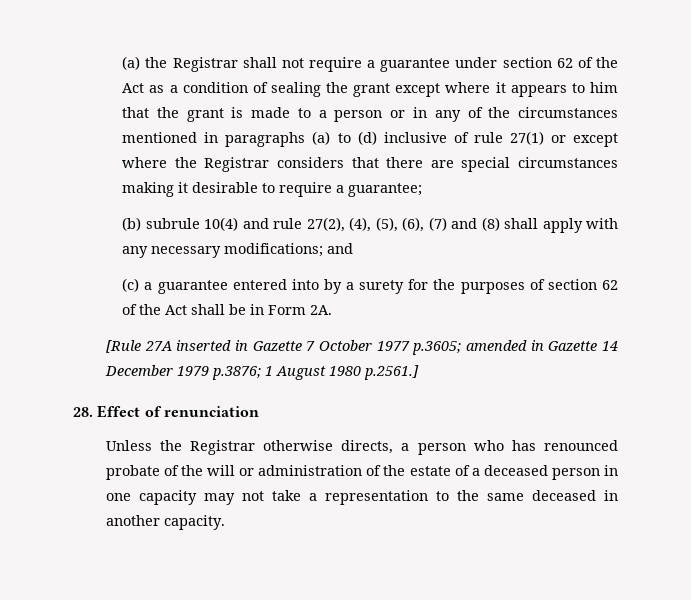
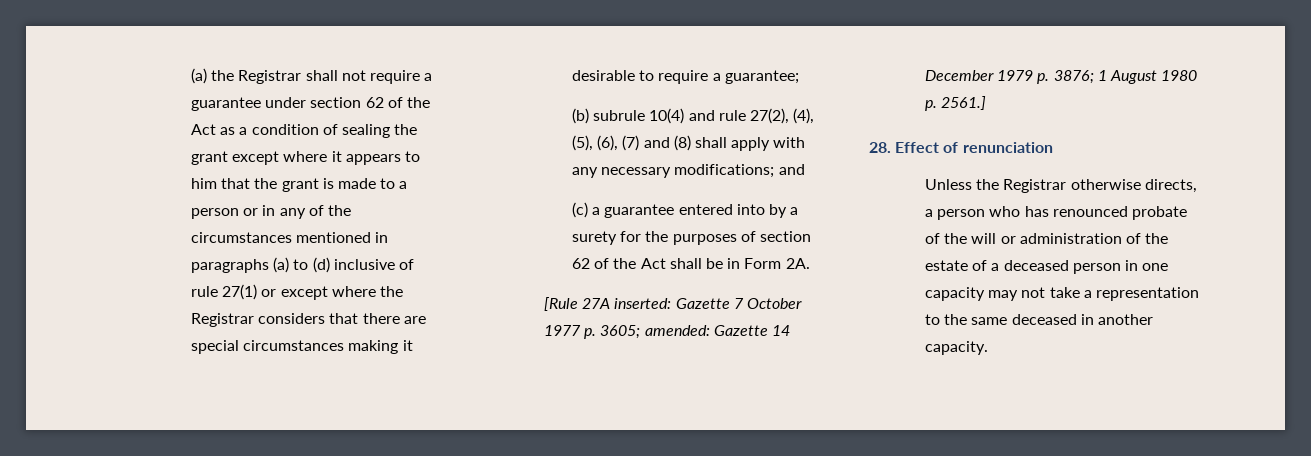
[176,340,248,351] inserted in -> [614,298,672,309] inserted:
[412,340,544,355] p.3605; amended in -> [584,325,710,339] p. 3605; amended:
[211,366,261,380] p.3876; -> [1037,70,1094,84] p. 3876;
[363,365,419,380] p.2561.] -> [925,96,987,111] p. 2561.]

